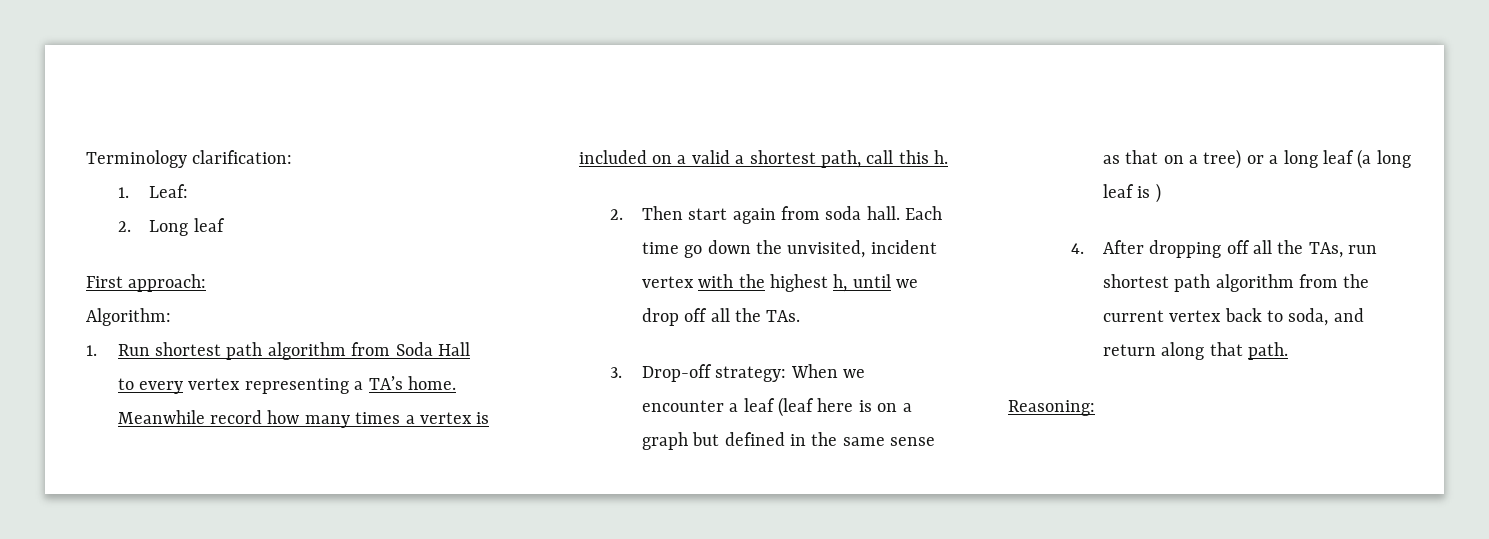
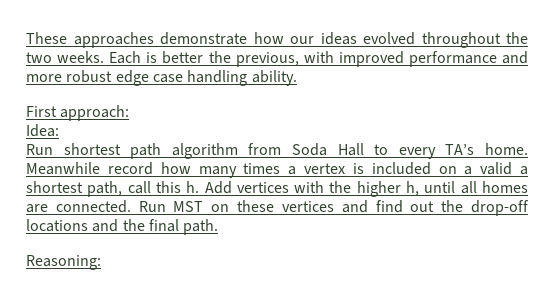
[86,150,293,168] [117,184,189,198] [117,218,225,236] Terminology clarification: // 1. Leaf: // 2. Long leaf -> [26,32,528,48] [26,51,528,67] [26,70,297,86] These approaches demonstrate how our ideas evolved throughout the two weeks. Each is better the previous, with improved performance and more robust edge case handling ability.
[86,308,171,326] [86,345,97,356] Algorithm: // 1. -> [26,124,59,137] Idea: //
[188,378,364,394] vertex representing a -> (436, 153) none
[610,206,943,224] [641,240,937,258] [641,276,694,288] // 2. Then start again from soda hall. Each time go down the unvisited, incident vertex -> [204,181,289,194] Add vertices
[769,274,828,292] highest -> [356,181,401,197] higher
[896,279,919,288] [641,308,801,326] [610,364,865,382] [641,397,912,417] [641,432,936,450] [1102,149,1411,169] [1102,183,1161,203] [1071,240,1378,258] [1102,274,1370,292] [1102,308,1364,326] [1102,342,1243,360] we drop off all the TAs. // 3. Drop-off strategy: When we encounter a leaf (leaf here is on a graph but defined in the same sense as that on a tree) or a long leaf (a long leaf is ) // 4. After dropping off all the TAs, run shortest path algorithm from the current vertex back to soda, and return along that -> [460,181,528,194] [26,200,529,216] [26,219,179,232] all homes are connected. Run MST on these vertices and find out the drop-off locations and the final

